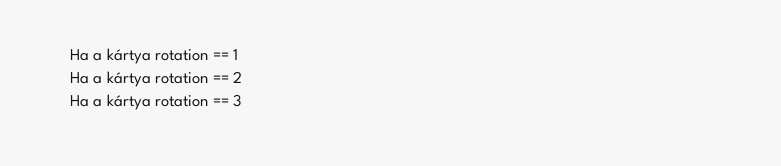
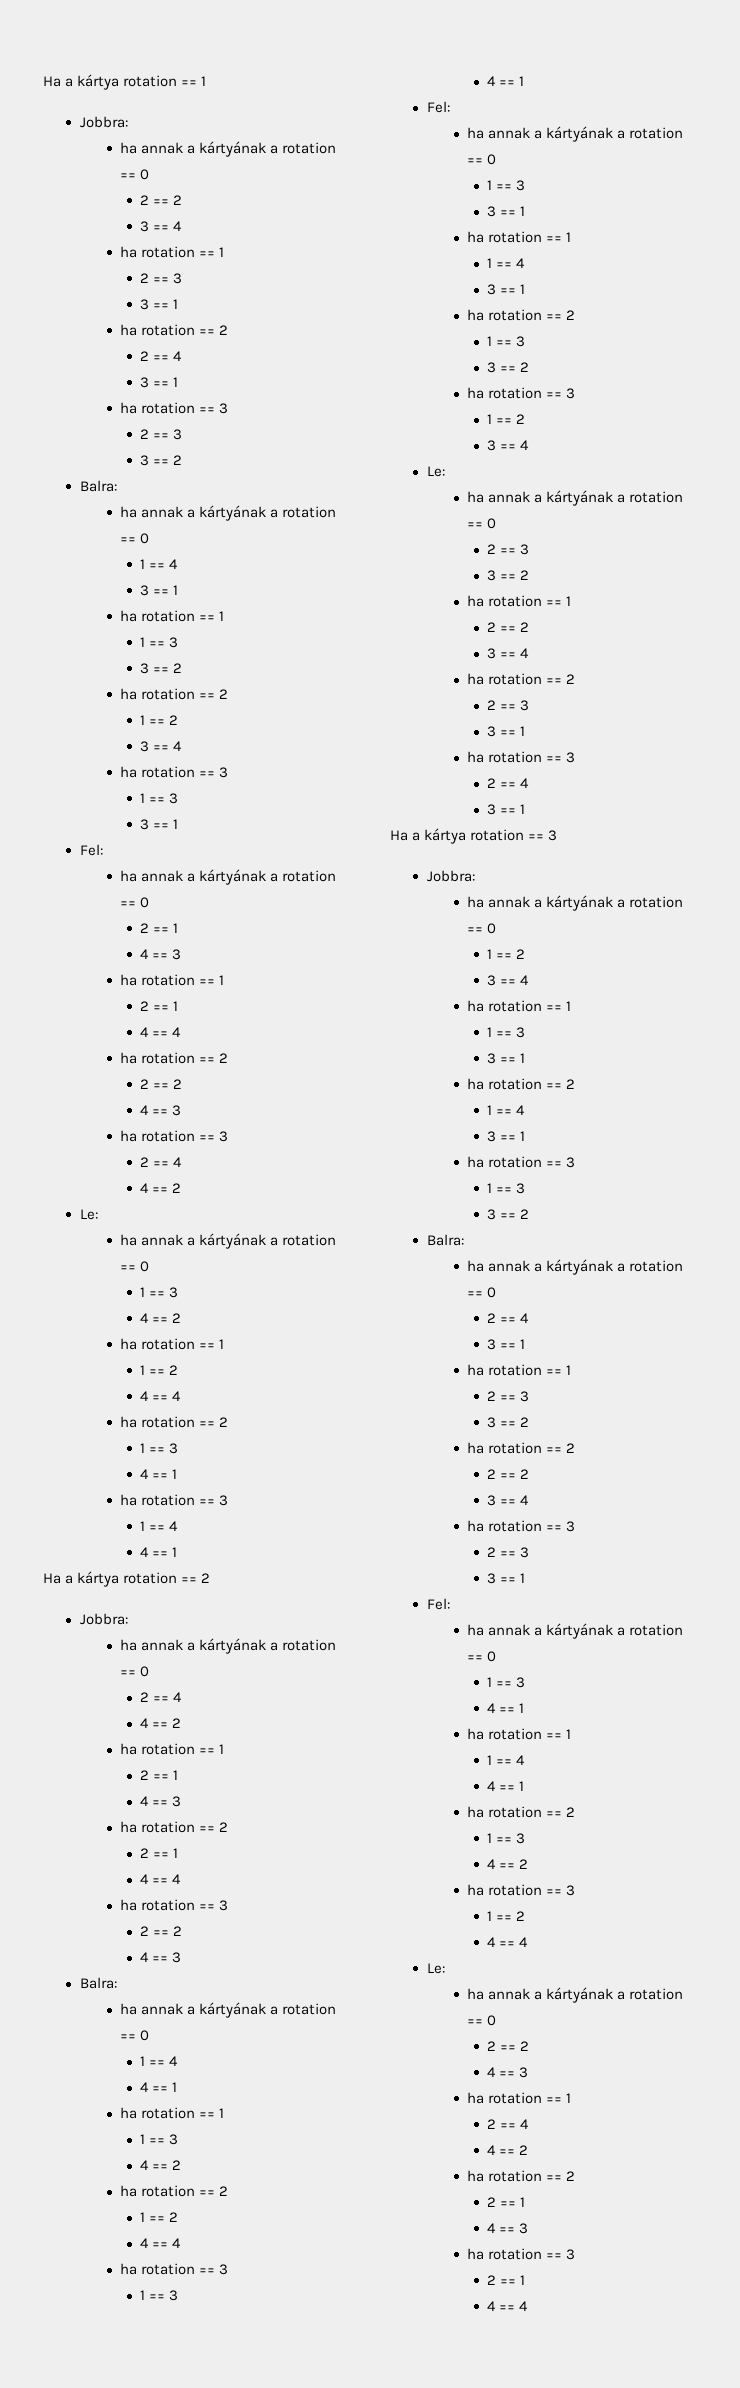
(239, 54) none -> [79,116,128,128] [120,141,337,157] [120,169,150,180] [140,195,183,205] [140,221,183,232] [120,246,225,258] [140,273,183,284] [140,299,179,310] [120,324,229,336] [140,351,183,361] [140,377,179,388] [120,402,229,414] [140,429,183,440] [140,455,183,466] [79,480,117,492] [120,505,337,521] [120,533,150,544] [140,559,179,569] [140,585,179,596] [120,610,225,622] [140,637,179,648] [140,663,183,674] [120,688,229,700] [140,715,179,725] [140,741,183,752] [120,766,229,778] [140,793,179,804] [140,819,179,830] [79,844,103,856] [120,869,337,885] [120,897,150,908] [140,923,179,933] [140,949,182,960] [120,974,225,986] [140,1001,179,1011] [140,1027,182,1037] [120,1052,229,1064] [140,1079,183,1089] [140,1105,182,1116] [120,1130,229,1142] [140,1157,183,1167] [140,1183,182,1193] [79,1209,98,1220] [120,1233,337,1249] [120,1261,150,1272] [140,1287,179,1298] [140,1313,182,1323] [120,1338,225,1350] [140,1365,179,1375] [140,1391,182,1401] [120,1416,229,1428] [140,1443,179,1454] [140,1469,178,1479] [120,1494,229,1506] [140,1521,179,1531] [140,1547,178,1557] // Jobbra: // ha annak a kártyának a rotation == 0 // 2 == 2 // 3 == 4 // ha rotation == 1 // 2 == 3 // 3 == 1 // ha rotation == 2 // 2 == 4 // 3 == 1 // ha rotation == 3 // 2 == 3 // 3 == 2 // Balra: // ha annak a kártyának a rotation == 0 // 1 == 4 // 3 == 1 // ha rotation == 1 // 1 == 3 // 3 == 2 // ha rotation == 2 // 1 == 2 // 3 == 4 // ha rotation == 3 // 1 == 3 // 3 == 1 // Fel: // ha annak a kártyának a rotation == 0 // 2 == 1 // 4 == 3 // ha rotation == 1 // 2 == 1 // 4 == 4 // ha rotation == 2 // 2 == 2 // 4 == 3 // ha rotation == 3 // 2 == 4 // 4 == 2 // Le: // ha annak a kártyának a rotation == 0 // 1 == 3 // 4 == 2 // ha rotation == 1 // 1 == 2 // 4 == 4 // ha rotation == 2 // 1 == 3 // 4 == 1 // ha rotation == 3 // 1 == 4 // 4 == 1
(243, 77) none -> [79,1613,128,1625] [120,1638,337,1654] [120,1666,150,1677] [140,1692,183,1702] [140,1718,182,1728] [120,1743,225,1755] [140,1770,179,1780] [140,1796,182,1807] [120,1821,229,1833] [140,1848,179,1858] [140,1874,182,1884] [120,1899,229,1911] [140,1926,183,1936] [140,1952,182,1963] [79,1977,117,1989] [120,2002,337,2018] [120,2030,150,2041] [140,2056,179,2066] [140,2082,178,2092] [120,2107,225,2119] [140,2134,179,2145] [140,2160,182,2170] [120,2185,229,2197] [140,2212,179,2222] [140,2238,182,2248] [120,2263,229,2275] [140,2290,179,2301] [487,76,525,86] [426,101,450,113] [467,126,684,142] [467,154,497,165] [487,180,526,191] [487,206,526,217] [467,231,572,243] [487,258,526,268] [487,284,526,295] [467,309,576,321] [487,336,526,347] [487,362,530,373] [467,387,576,399] [487,414,526,424] [487,440,530,451] [426,466,445,477] [467,490,684,506] [467,518,497,529] [487,544,530,555] [487,570,530,581] [467,595,572,607] [487,622,530,632] [487,648,530,659] [467,673,576,685] [487,700,530,711] [487,726,526,737] [467,751,576,763] [487,778,530,788] [487,804,526,815] // Jobbra: // ha annak a kártyának a rotation == 0 // 2 == 4 // 4 == 2 // ha rotation == 1 // 2 == 1 // 4 == 3 // ha rotation == 2 // 2 == 1 // 4 == 4 // ha rotation == 3 // 2 == 2 // 4 == 3 // Balra: // ha annak a kártyának a rotation == 0 // 1 == 4 // 4 == 1 // ha rotation == 1 // 1 == 3 // 4 == 2 // ha rotation == 2 // 1 == 2 // 4 == 4 // ha rotation == 3 // 1 == 3 // 4 == 1 // Fel: // ha annak a kártyának a rotation == 0 // 1 == 3 // 3 == 1 // ha rotation == 1 // 1 == 4 // 3 == 1 // ha rotation == 2 // 1 == 3 // 3 == 2 // ha rotation == 3 // 1 == 2 // 3 == 4 // Le: // ha annak a kártyának a rotation == 0 // 2 == 3 // 3 == 2 // ha rotation == 1 // 2 == 2 // 3 == 4 // ha rotation == 2 // 2 == 3 // 3 == 1 // ha rotation == 3 // 2 == 4 // 3 == 1
(243, 100) none -> [426,870,475,882] [467,895,684,911] [467,923,497,934] [487,949,526,959] [487,975,530,986] [467,1000,572,1012] [487,1027,526,1038] [487,1053,526,1064] [467,1078,576,1090] [487,1105,526,1115] [487,1131,526,1142] [467,1156,576,1168] [487,1183,526,1194] [487,1209,530,1220] [426,1234,464,1246] [467,1259,684,1275] [467,1287,497,1298] [487,1313,530,1323] [487,1339,526,1350] [467,1364,572,1376] [487,1391,530,1402] [487,1417,530,1428] [467,1442,576,1454] [487,1469,530,1479] [487,1495,530,1506] [467,1520,576,1532] [487,1547,530,1558] [487,1573,526,1584] [426,1598,450,1610] [467,1623,684,1639] [467,1651,497,1662] [487,1677,526,1688] [487,1703,525,1713] [467,1728,572,1740] [487,1755,526,1765] [487,1781,525,1791] [467,1806,576,1818] [487,1833,526,1844] [487,1859,529,1869] [467,1884,576,1896] [487,1911,526,1921] [487,1937,529,1947] [426,1963,445,1974] [467,1987,684,2003] [467,2015,497,2026] [487,2041,530,2051] [487,2067,529,2078] [467,2092,572,2104] [487,2119,530,2129] [487,2145,529,2155] [467,2170,576,2182] [487,2197,526,2207] [487,2223,529,2234] [467,2248,576,2260] [487,2275,526,2285] [487,2301,529,2311] // Jobbra: // ha annak a kártyának a rotation == 0 // 1 == 2 // 3 == 4 // ha rotation == 1 // 1 == 3 // 3 == 1 // ha rotation == 2 // 1 == 4 // 3 == 1 // ha rotation == 3 // 1 == 3 // 3 == 2 // Balra: // ha annak a kártyának a rotation == 0 // 2 == 4 // 3 == 1 // ha rotation == 1 // 2 == 3 // 3 == 2 // ha rotation == 2 // 2 == 2 // 3 == 4 // ha rotation == 3 // 2 == 3 // 3 == 1 // Fel: // ha annak a kártyának a rotation == 0 // 1 == 3 // 4 == 1 // ha rotation == 1 // 1 == 4 // 4 == 1 // ha rotation == 2 // 1 == 3 // 4 == 2 // ha rotation == 3 // 1 == 2 // 4 == 4 // Le: // ha annak a kártyának a rotation == 0 // 2 == 2 // 4 == 3 // ha rotation == 1 // 2 == 4 // 4 == 2 // ha rotation == 2 // 2 == 1 // 4 == 3 // ha rotation == 3 // 2 == 1 // 4 == 4

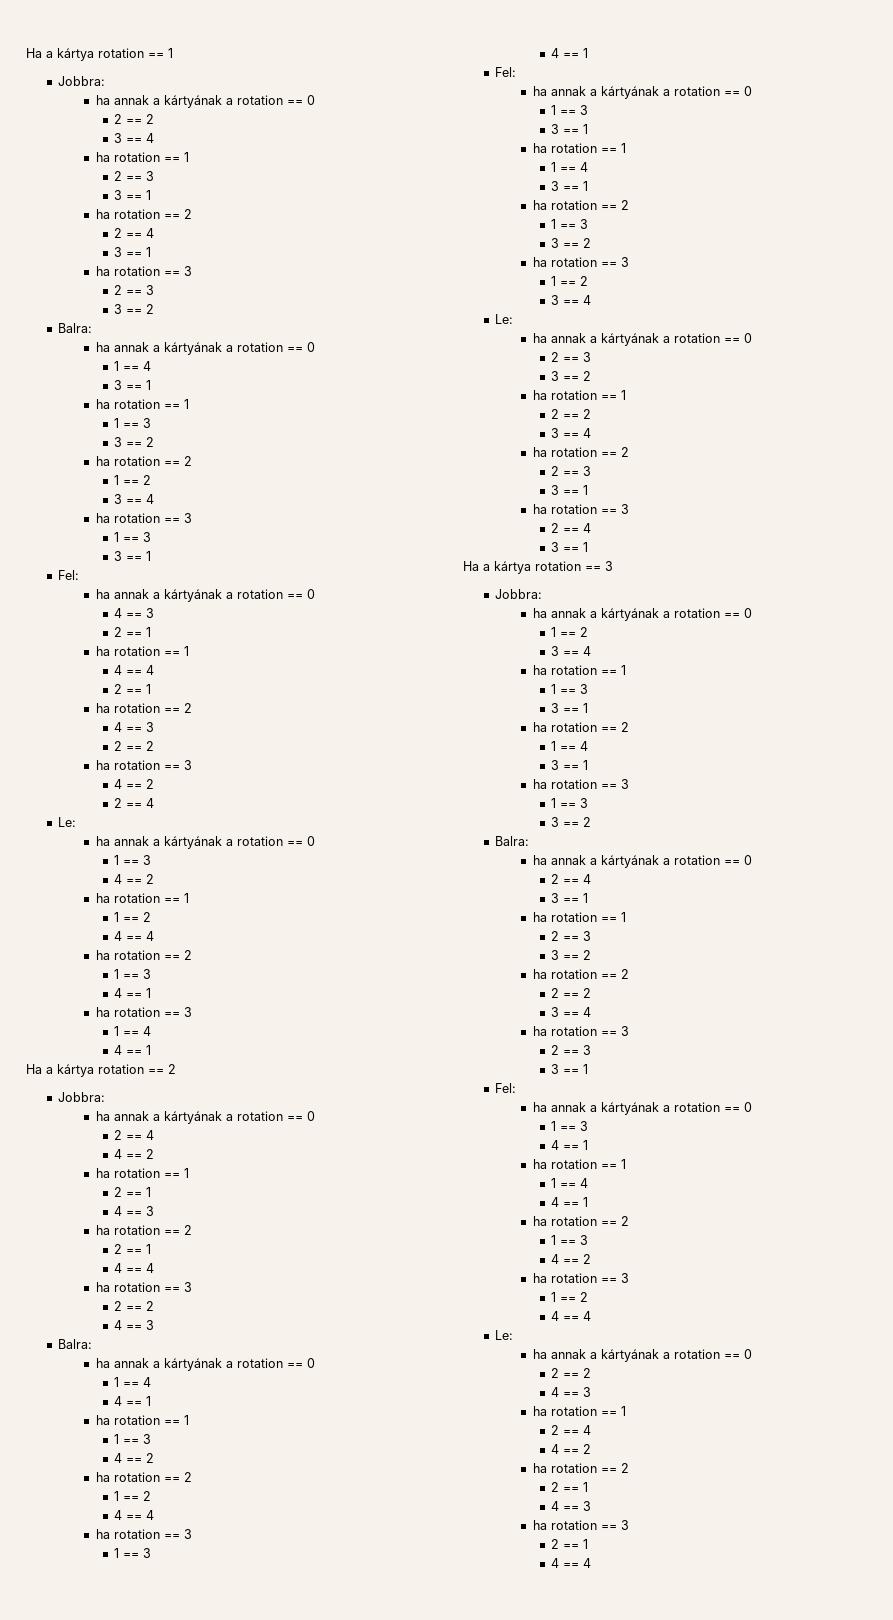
[140,923,179,933] [140,949,182,960] [120,974,225,986] [140,1001,179,1011] [140,1027,182,1037] [120,1052,229,1064] [140,1079,183,1089] [140,1105,182,1116] [120,1130,229,1142] [140,1157,183,1167] [140,1183,182,1193] // 2 == 1 // 4 == 3 // ha rotation == 1 // 2 == 1 // 4 == 4 // ha rotation == 2 // 2 == 2 // 4 == 3 // ha rotation == 3 // 2 == 4 // 4 == 2 -> [114,608,155,618] [114,627,152,637] [95,646,189,656] [114,665,155,675] [114,684,152,694] [95,703,192,713] [114,722,155,732] [114,741,155,751] [95,760,192,770] [114,779,155,789] [114,798,155,808] // 4 == 3 // 2 == 1 // ha rotation == 1 // 4 == 4 // 2 == 1 // ha rotation == 2 // 4 == 3 // 2 == 2 // ha rotation == 3 // 4 == 2 // 2 == 4

